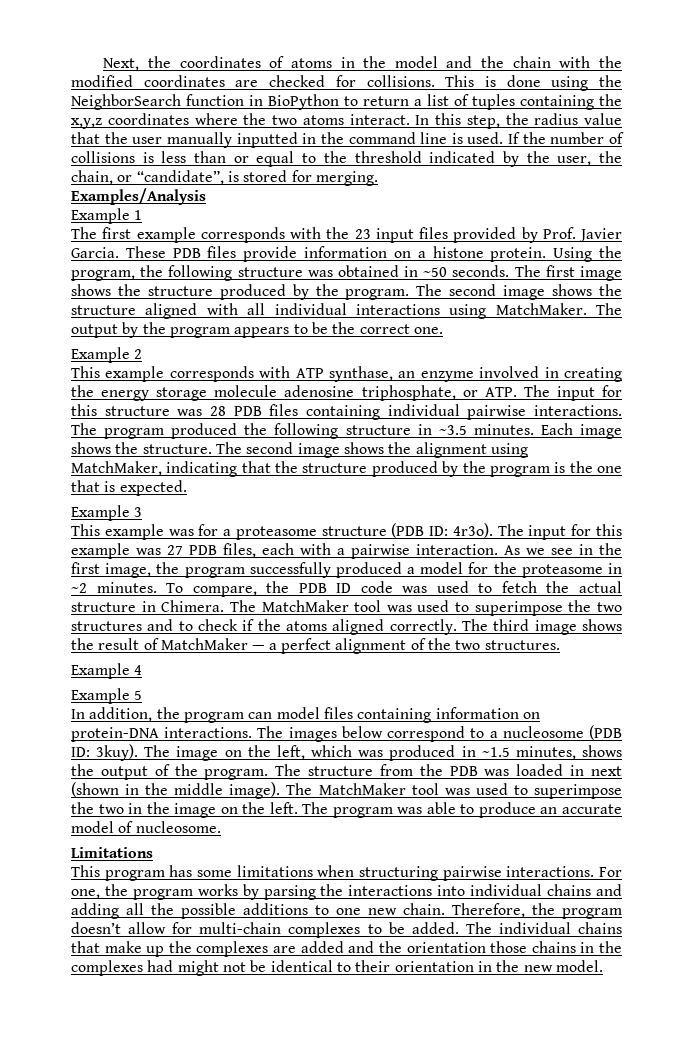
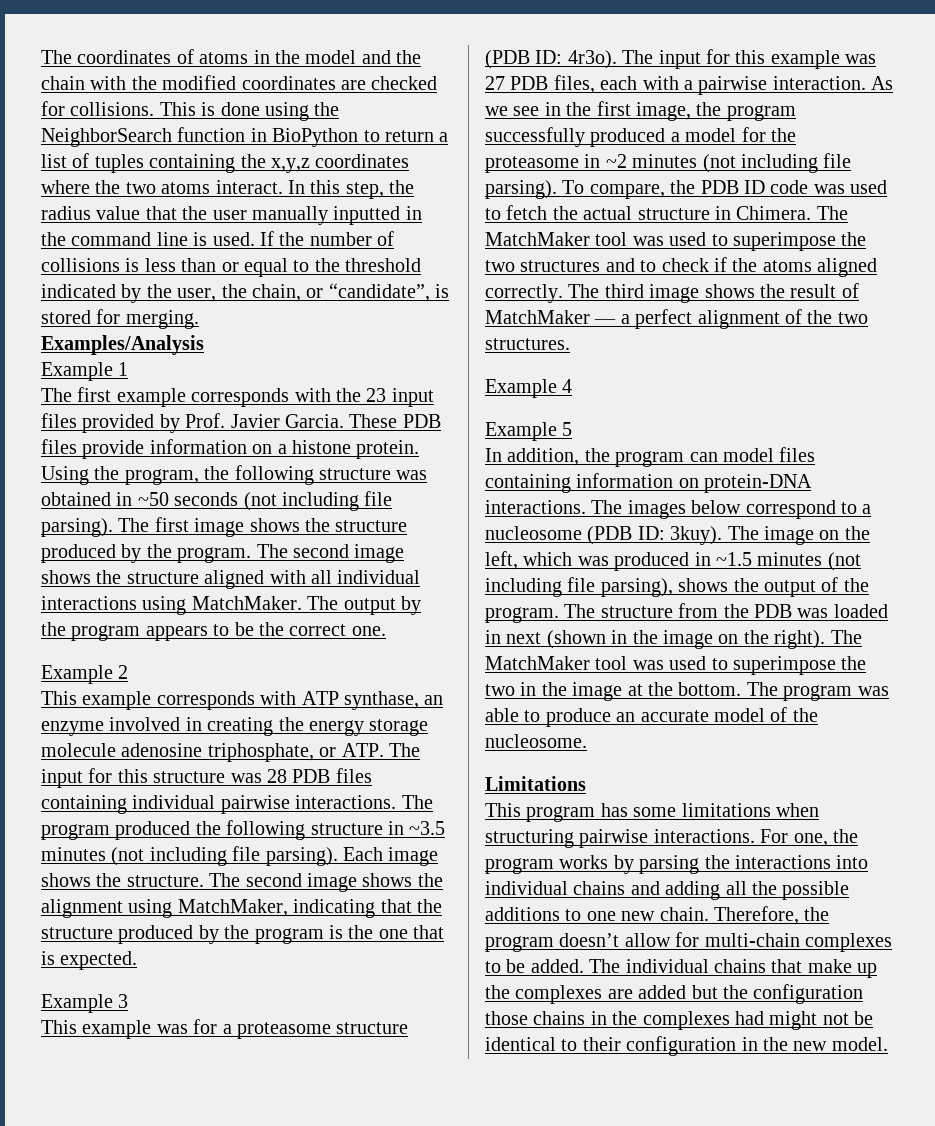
[103,56,172,71] Next, the -> [41,50,72,64] The
[452,265,510,277] seconds. -> [174,491,393,511] [41,518,113,537] seconds (not including file parsing).
[473,424,534,435] minutes. -> [41,846,338,866] minutes (not including file parsing).
[96,582,157,593] minutes. -> [632,153,852,173] [485,180,557,199] minutes (not including file parsing).
[515,746,576,760] minutes, -> [757,552,861,571] [485,577,673,597] minutes (not including file parsing),
[174,782,281,799] middle image). -> [663,630,826,649] image on the right).
[220,802,298,814] on the left. -> [627,682,742,696] at the bottom.
(134, 827) none -> [792,708,818,722] the
[348,941,486,953] and the orientation -> [691,984,864,1004] but the configuration
[394,961,474,972] orientation -> [626,1036,737,1056] configuration

